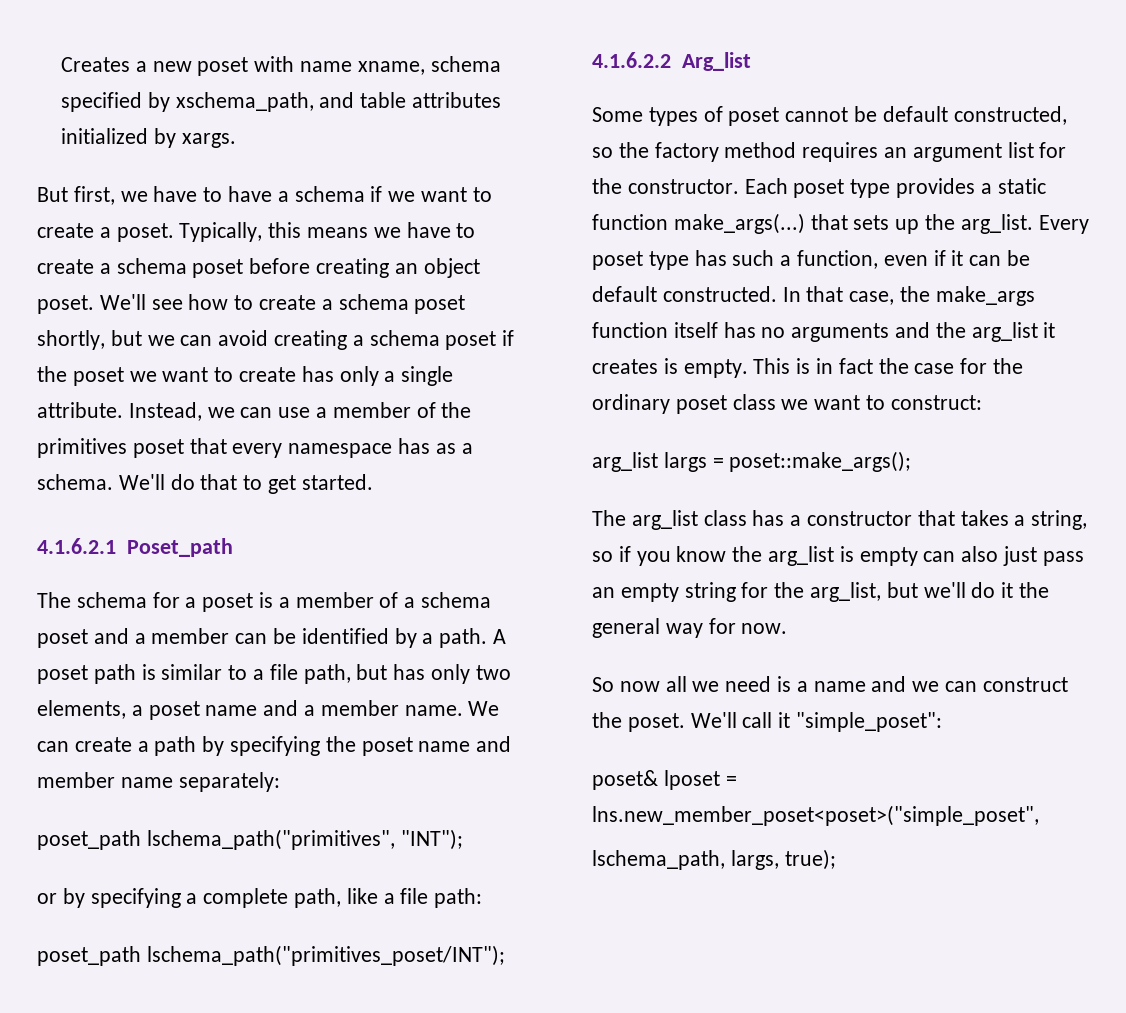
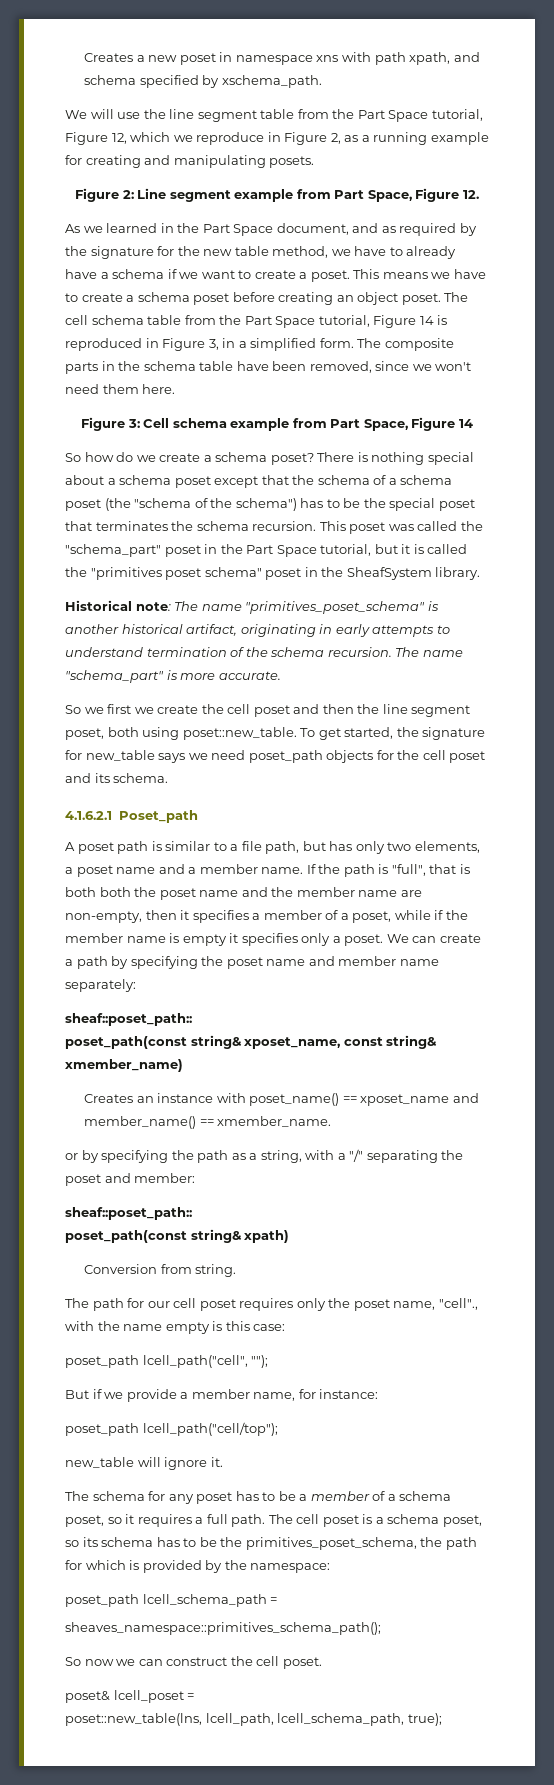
[254,56,501,75] [60,92,501,112] [60,128,236,148] [37,186,223,205] with name xname, schema specified by xschema_path, and table attributes initialized by xargs. // But first, we have to -> [219,52,480,65] [84,75,322,88] [65,109,483,122] [65,132,489,145] [65,155,315,168] [75,188,479,202] [65,223,477,236] [65,246,457,259] in namespace xns with path xpath, and schema specified by xschema_path. // We will use the line segment table from the Part Space tutorial, Figure 12, which we reproduce in Figure 2, as a running example for creating and manipulating posets. // Figure 2: Line segment example from Part Space, Figure 12. // As we learned in the Part Space document, and as required by the signature for the new table method, we have to already
[179,222,302,242] Typically, this -> [353,269,380,279] This
[99,294,466,314] [37,330,515,350] [37,366,454,386] [37,402,472,421] [37,438,473,458] [37,474,373,494] [37,538,233,557] [37,592,492,612] [37,628,488,648] We'll see how to create a schema poset shortly, but we can avoid creating a schema poset if the poset we want to create has only a single attribute. Instead, we can use a member of the primitives poset that every namespace has as a schema. We'll do that to get started. // 4.1.6.2.1 Poset_path // The schema for a poset is a member of a schema poset and a member can be identified by a path. -> [444,292,469,302] [65,315,448,328] [65,338,454,351] [65,361,472,374] [65,384,176,394] [81,417,473,431] [65,452,474,465] [65,475,453,488] [65,498,475,511] [65,521,483,534] [65,544,468,557] [65,567,481,580] [65,600,439,614] [65,624,450,637] [65,647,463,657] [65,670,281,683] [65,704,471,717] [65,727,486,740] [65,750,486,763] [65,773,169,783] [65,810,198,823] The cell schema table from the Part Space tutorial, Figure 14 is reproduced in Figure 3, in a simplified form. The composite parts in the schema table have been removed, since we won't need them here. // Figure 3: Cell schema example from Part Space, Figure 14 // So how do we create a schema poset? There is nothing special about a schema poset except that the schema of a schema poset (the "schema of the schema") has to be the special poset that terminates the schema recursion. This poset was called the "schema_part" poset in the Part Space tutorial, but it is called the "primitives poset schema" poset in the SheafSystem library. // Historical note: The name "primitives_poset_schema" is another historical artifact, originating in early attempts to understand termination of the schema recursion. The name "schema_part" is more accurate. // So we first we create the cell poset and then the line segment poset, both using poset::new_table. To get started, the signature for new_table says we need poset_path objects for the cell poset and its schema. // 4.1.6.2.1 Poset_path //
(463, 710) none -> [306,864,470,877] [65,887,422,900] [65,910,468,923] [65,933,384,946] If the path is "full", that is both both the poset name and the member name are non-empty, then it specifies a member of a poset, while if the member name is empty it specifies only a poset.
[37,829,463,850] [37,888,483,908] [37,945,505,966] [592,52,751,71] [592,106,1067,126] [592,142,1067,162] [592,178,1046,198] [592,213,1089,234] [592,250,1031,270] [592,286,1035,306] [592,322,1056,342] [592,358,1024,378] [592,394,982,414] [592,451,912,472] [592,510,1088,530] [592,546,1084,566] [592,582,1050,602] [592,618,788,638] [592,676,907,692] poset_path lschema_path("primitives", "INT"); // or by specifying a complete path, like a file path: // poset_path lschema_path("primitives_poset/INT"); // 4.1.6.2.2 Arg_list // Some types of poset cannot be default constructed, so the factory method requires an argument list for the constructor. Each poset type provides a static function make_args(...) that sets up the arg_list. Every poset type has such a function, even if it can be default constructed. In that case, the make_args function itself has no arguments and the arg_list it creates is empty. This is in fact the case for the ordinary poset class we want to construct: // arg_list largs = poset::make_args(); // The arg_list class has a constructor that takes a string, so if you know the arg_list is empty can also just pass an empty string for the arg_list, but we'll do it the general way for now. // So now all we need is a name and -> [65,1013,192,1026] [65,1035,438,1049] [65,1059,183,1072] [84,1093,479,1106] [84,1116,332,1129] [65,1149,464,1163] [65,1173,196,1186] [65,1207,192,1220] [65,1229,290,1243] [84,1264,237,1277] [65,1298,478,1311] [65,1321,286,1334] [65,1355,269,1368] [65,1389,379,1402] [65,1422,278,1436] [65,1457,223,1470] [65,1491,452,1504] [65,1514,482,1527] [65,1537,477,1550] [65,1560,331,1573] [65,1594,278,1607] [65,1622,381,1635] [65,1657,114,1666] sheaf::poset_path:: // poset_path(const string& xposet_name, const string& xmember_name) // Creates an instance with poset_name() == xposet_name and member_name() == xmember_name. // or by specifying the path as a string, with a "/" separating the poset and member: // sheaf::poset_path:: // poset_path(const string& xpath) // Conversion from string. // The path for our cell poset requires only the poset name, "cell"., with the name empty is this case: // poset_path lcell_path("cell", ""); // But if we provide a member name, for instance: // poset_path lcell_path("cell/top"); // new_table will ignore it. // The schema for any poset has to be a member of a schema poset, so it requires a full path. The cell poset is a schema poset, so its schema has to be the primitives_poset_schema, the path for which is provided by the namespace: // poset_path lcell_schema_path = // sheaves_namespace::primitives_schema_path(); // So now
[627,712,943,732] poset. We'll call it "simple_poset": -> [256,1656,322,1669] cell poset.
[663,770,737,790] [592,805,1039,826] [592,850,779,870] lposet = lns.new_member_poset<poset>("simple_poset", // lschema_path, largs, -> [113,1690,195,1703] [65,1713,405,1726] lcell_poset = // poset::new_table(lns, lcell_path, lcell_schema_path,

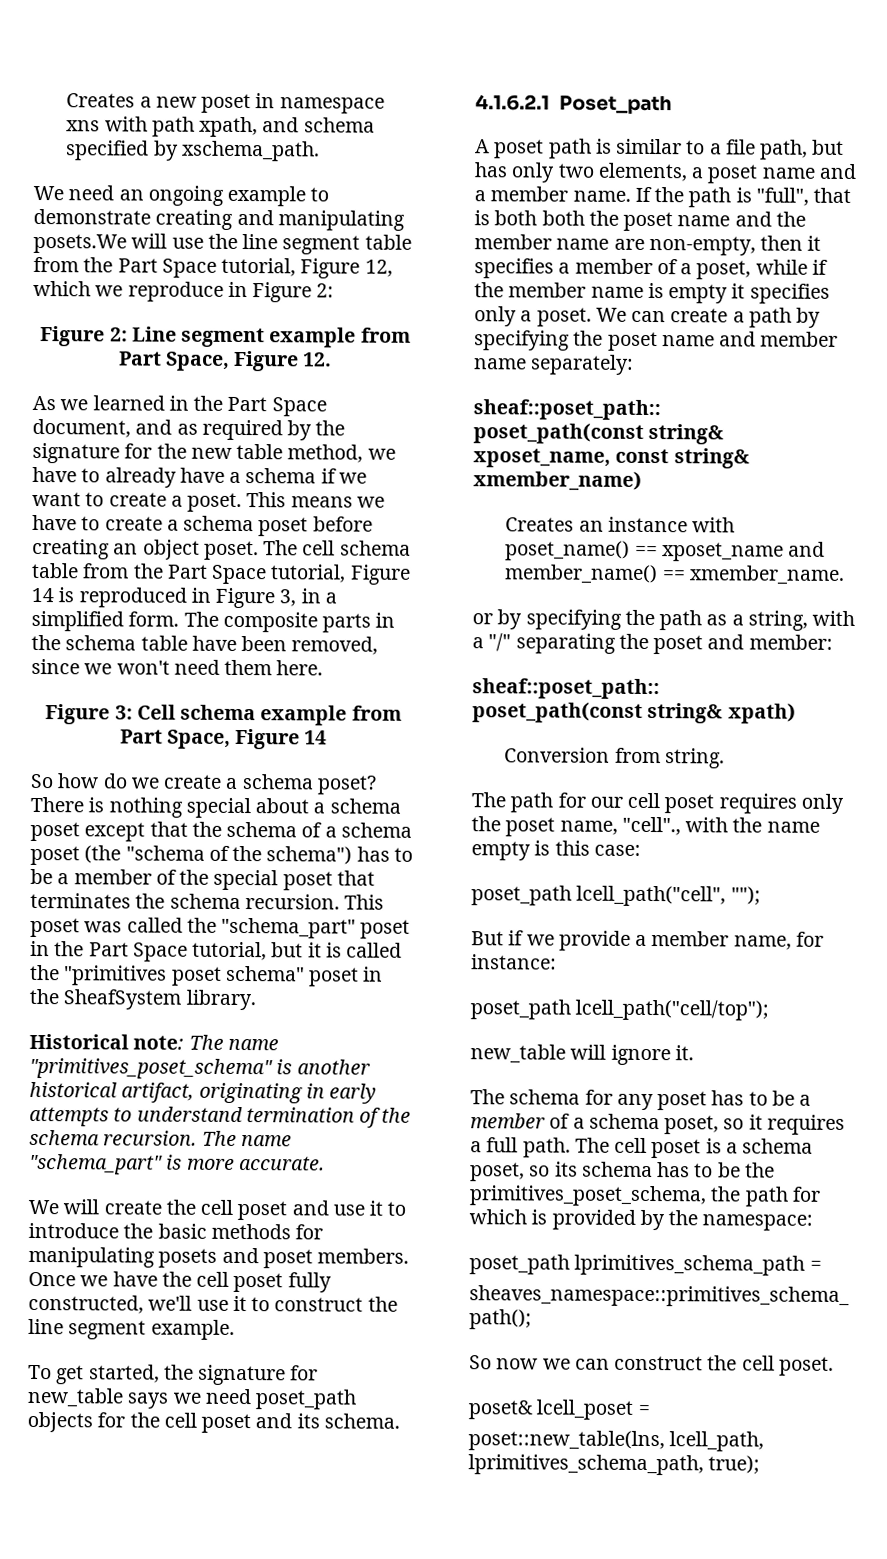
(87, 114) none -> [68,185,330,207] [33,208,405,231] [33,233,127,254] need an ongoing example to demonstrate creating and manipulating posets.We
[330,132,489,145] [65,155,315,168] 2, as a running example for creating and manipulating posets. -> [316,283,335,298] 2:
(361, 503) none -> [57,869,177,885] a member of
[65,704,154,714] So we first we -> [28,1199,100,1215] We will
[322,704,471,717] [65,727,297,740] then the line segment poset, both using poset::new_table. -> [332,1200,407,1216] [28,1222,324,1240] [28,1246,410,1269] [28,1271,332,1293] [28,1294,398,1314] [28,1318,235,1340] use it to introduce the basic methods for manipulating posets and poset members. Once we have the cell poset fully constructed, we'll use it to construct the line segment example. //
[142,1594,267,1607] lcell_schema_path -> [574,1254,806,1276] lprimitives_schema_path
[277,1713,405,1726] lcell_schema_path, -> [468,1454,704,1476] lprimitives_schema_path,

